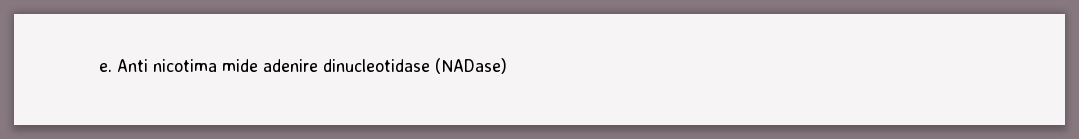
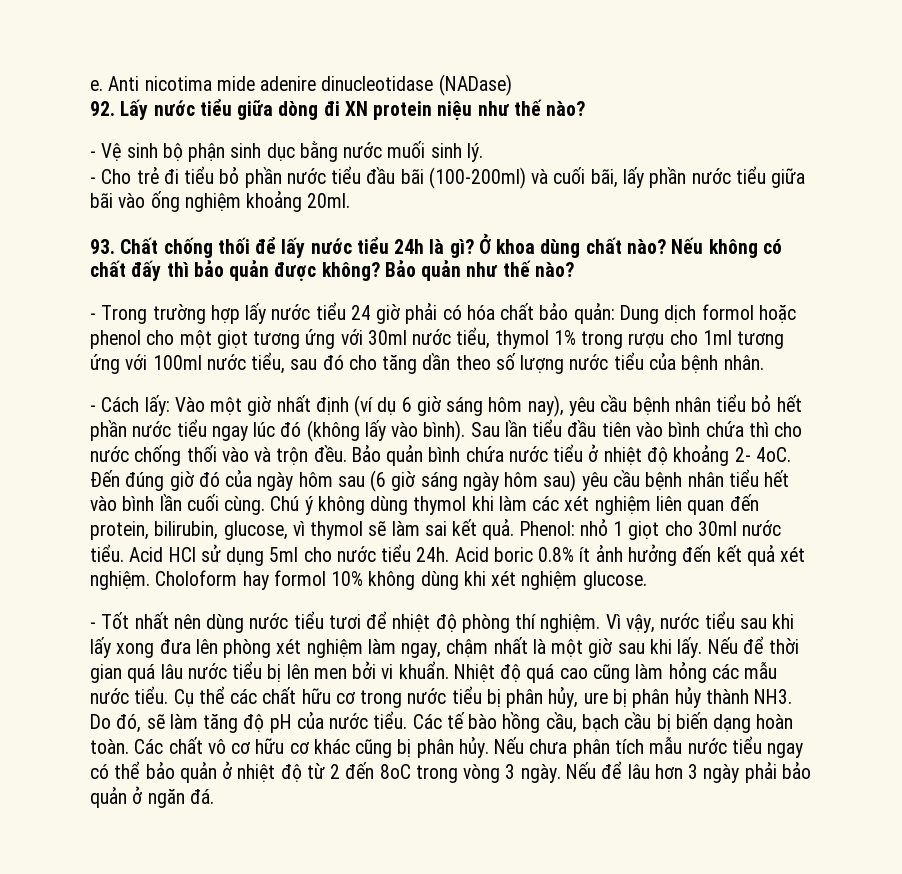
(507, 66) none -> [90,99,586,120] [90,141,483,162] [90,166,806,189] [90,191,351,212] [90,233,782,258] [90,260,574,281] [90,302,796,324] [90,327,785,349] [90,352,764,374] [90,394,802,417] [90,419,803,442] [90,444,791,466] [90,469,790,492] [90,494,759,515] [90,519,782,540] [90,544,806,566] [90,570,647,590] [90,611,795,633] [90,636,800,658] [90,661,778,683] [90,686,793,708] [90,711,794,733] [90,736,804,758] [90,761,811,783] [90,786,214,808] // 92. Lấy nước tiểu giữa dòng đi XN protein niệu như thế nào? // - Vệ sinh bộ phận sinh dục bằng nước muối sinh lý. // - Cho trẻ đi tiểu bỏ phần nước tiểu đầu bãi (100-200ml) và cuối bãi, lấy phần nước tiểu giữa bãi vào ống nghiệm khoảng 20ml. // 93. Chất chống thối để lấy nước tiểu 24h là gì? Ở khoa dùng chất nào? Nếu không có chất đấy thì bảo quản được không? Bảo quản như thế nào? // - Trong trường hợp lấy nước tiểu 24 giờ phải có hóa chất bảo quản: Dung dịch formol hoặc phenol cho một giọt tương ứng với 30ml nước tiểu, thymol 1% trong rượu cho 1ml tương ứng với 100ml nước tiểu, sau đó cho tăng dần theo số lượng nước tiểu của bệnh nhân. // - Cách lấy: Vào một giờ nhất định (ví dụ 6 giờ sáng hôm nay), yêu cầu bệnh nhân tiểu bỏ hết phần nước tiểu ngay lúc đó (không lấy vào bình). Sau lần tiểu đầu tiên vào bình chứa thì cho nước chống thối vào và trộn đều. Bảo quản bình chứa nước tiểu ở nhiệt độ khoảng 2- 4oC. Đến đúng giờ đó của ngày hôm sau (6 giờ sáng ngày hôm sau) yêu cầu bệnh nhân tiểu hết vào bình lần cuối cùng. Chú ý không dùng thymol khi làm các xét nghiệm liên quan đến protein, bilirubin, glucose, vì thymol sẽ làm sai kết quả. Phenol: nhỏ 1 giọt cho 30ml nước tiểu. Acid HCl sử dụng 5ml cho nước tiểu 24h. Acid boric 0.8% ít ảnh hưởng đến kết quả xét nghiệm. Choloform hay formol 10% không dùng khi xét nghiệm glucose. // - Tốt nhất nên dùng nước tiểu tươi để nhiệt độ phòng thí nghiệm. Vì vậy, nước tiểu sau khi lấy xong đưa lên phòng xét nghiệm làm ngay, chậm nhất là một giờ sau khi lấy. Nếu để thời gian quá lâu nước tiểu bị lên men bởi vi khuẩn. Nhiệt độ quá cao cũng làm hỏng các mẫu nước tiểu. Cụ thể các chất hữu cơ trong nước tiểu bị phân hủy, ure bị phân hủy thành NH3. Do đó, sẽ làm tăng độ pH của nước tiểu. Các tế bào hồng cầu, bạch cầu bị biến dạng hoàn toàn. Các chất vô cơ hữu cơ khác cũng bị phân hủy. Nếu chưa phân tích mẫu nước tiểu ngay có thể bảo quản ở nhiệt độ từ 2 đến 8oC trong vòng 3 ngày. Nếu để lâu hơn 3 ngày phải bảo quản ở ngăn đá.

